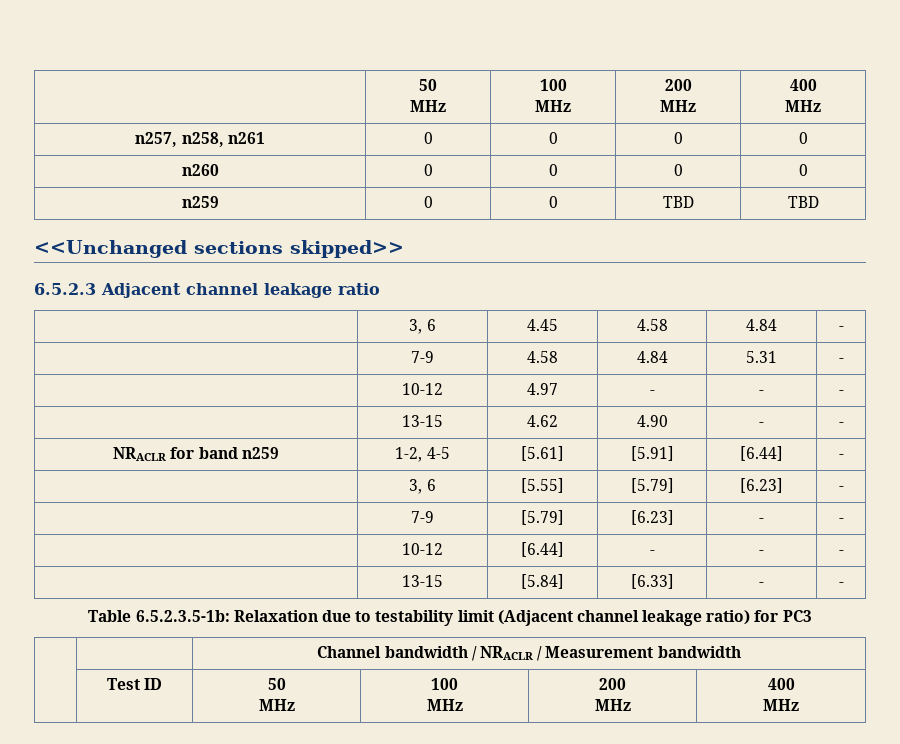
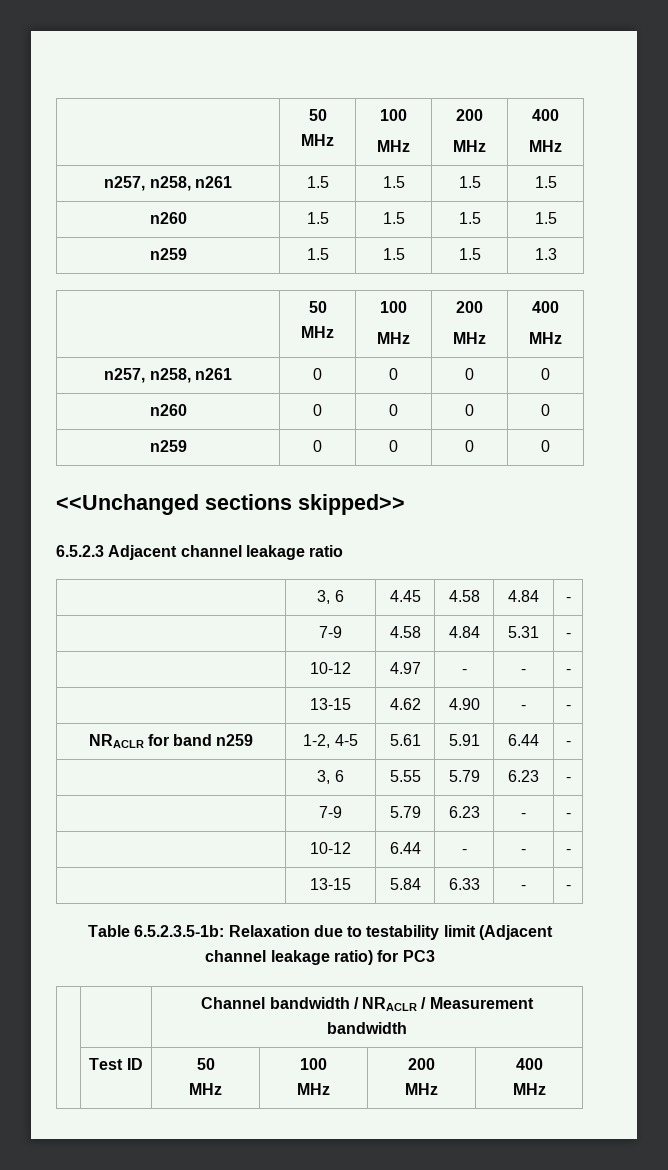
[419,79,437,91] [410,100,446,112] [539,79,567,91] [535,100,571,112] [664,79,692,91] [660,100,696,112] [789,79,817,91] [785,100,821,112] | 50 // MHz | 100 // MHz | 200 // MHz | 400 // MHz -> [308,109,327,121] [301,134,334,146] [380,109,407,121] [377,140,410,152] [456,109,483,121] [453,140,486,152] [532,109,559,121] [529,140,562,152] [104,176,232,191] [306,176,329,188] [382,176,405,188] [458,176,481,188] [534,176,557,188] [149,212,187,224] [306,212,329,224] [382,212,405,224] [458,212,481,224] [534,212,557,224] [149,248,187,260] [306,248,329,260] [382,248,405,260] [458,248,481,260] [534,248,557,260] [308,301,327,313] [301,326,334,338] [380,301,407,313] [377,332,410,344] [456,301,483,313] [453,332,486,344] [532,301,559,313] [529,332,562,344] | 50 // MHz | 100 // MHz | 200 // MHz | 400 // MHz // n257, n258, n261 | 1.5 | 1.5 | 1.5 | 1.5 // n260 | 1.5 | 1.5 | 1.5 | 1.5 // n259 | 1.5 | 1.5 | 1.5 | 1.3 // | 50 // MHz | 100 // MHz | 200 // MHz | 400 // MHz
[662,196,694,208] [787,196,819,208] TBD | TBD -> [465,440,474,452] [541,440,550,452] 0 | 0
[521,446,564,461] [630,446,674,461] [740,446,783,461] [5.61] | [5.91] | [6.44] -> [389,734,421,746] [448,734,480,746] [508,734,539,746] 5.61 | 5.91 | 6.44
[521,478,564,493] [630,478,674,493] [740,478,783,493] [838,486,844,491] [411,511,434,523] [521,510,564,525] [630,510,674,525] [5.55] | [5.79] | [6.23] | - // | 7-9 | [5.79] | [6.23] -> [389,770,421,782] [448,770,480,782] [508,770,539,782] [565,777,571,782] [319,806,342,818] [389,806,421,818] [448,806,480,818] 5.55 | 5.79 | 6.23 | - // | 7-9 | 5.79 | 6.23
[521,542,564,557] [649,550,655,555] [759,550,764,555] [838,550,844,555] [402,575,443,587] [521,574,564,589] [630,574,674,589] [6.44] | - | - | - // | 13-15 | [5.84] | [6.33] -> [389,842,421,854] [461,849,467,854] [521,849,526,854] [565,849,571,854] [310,878,351,890] [389,878,421,890] [448,878,480,890] 6.44 | - | - | - // | 13-15 | 5.84 | 6.33

